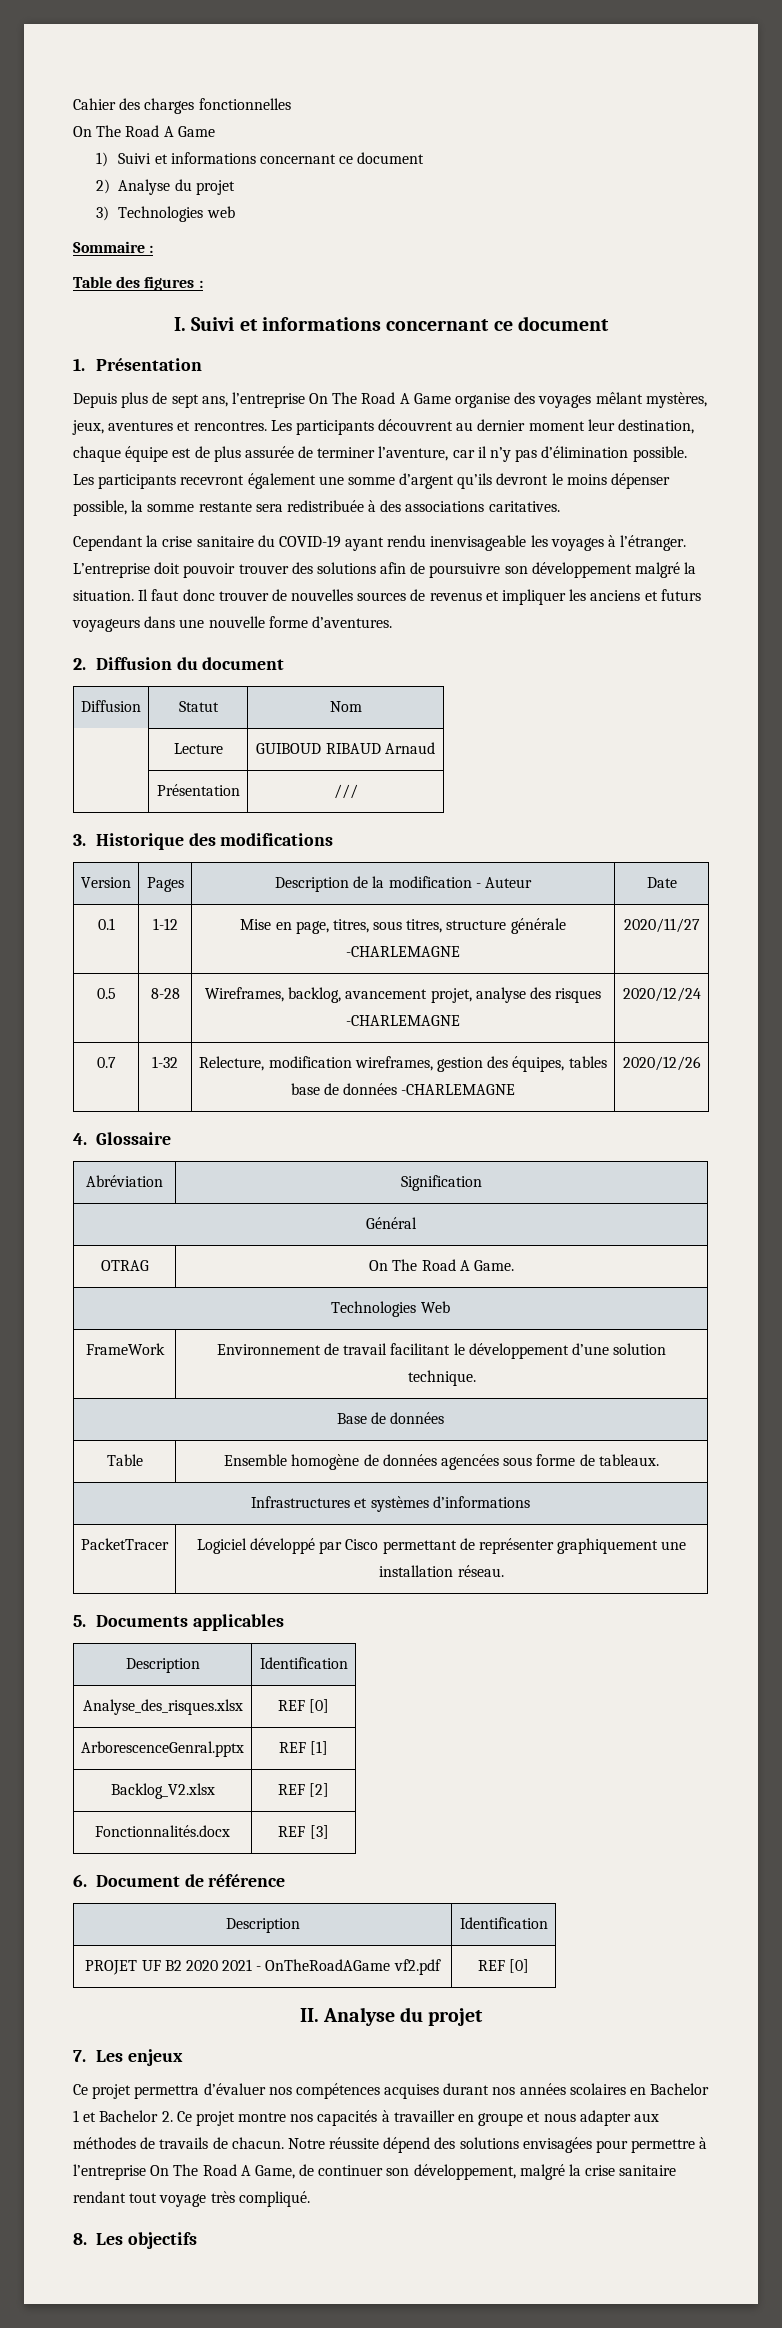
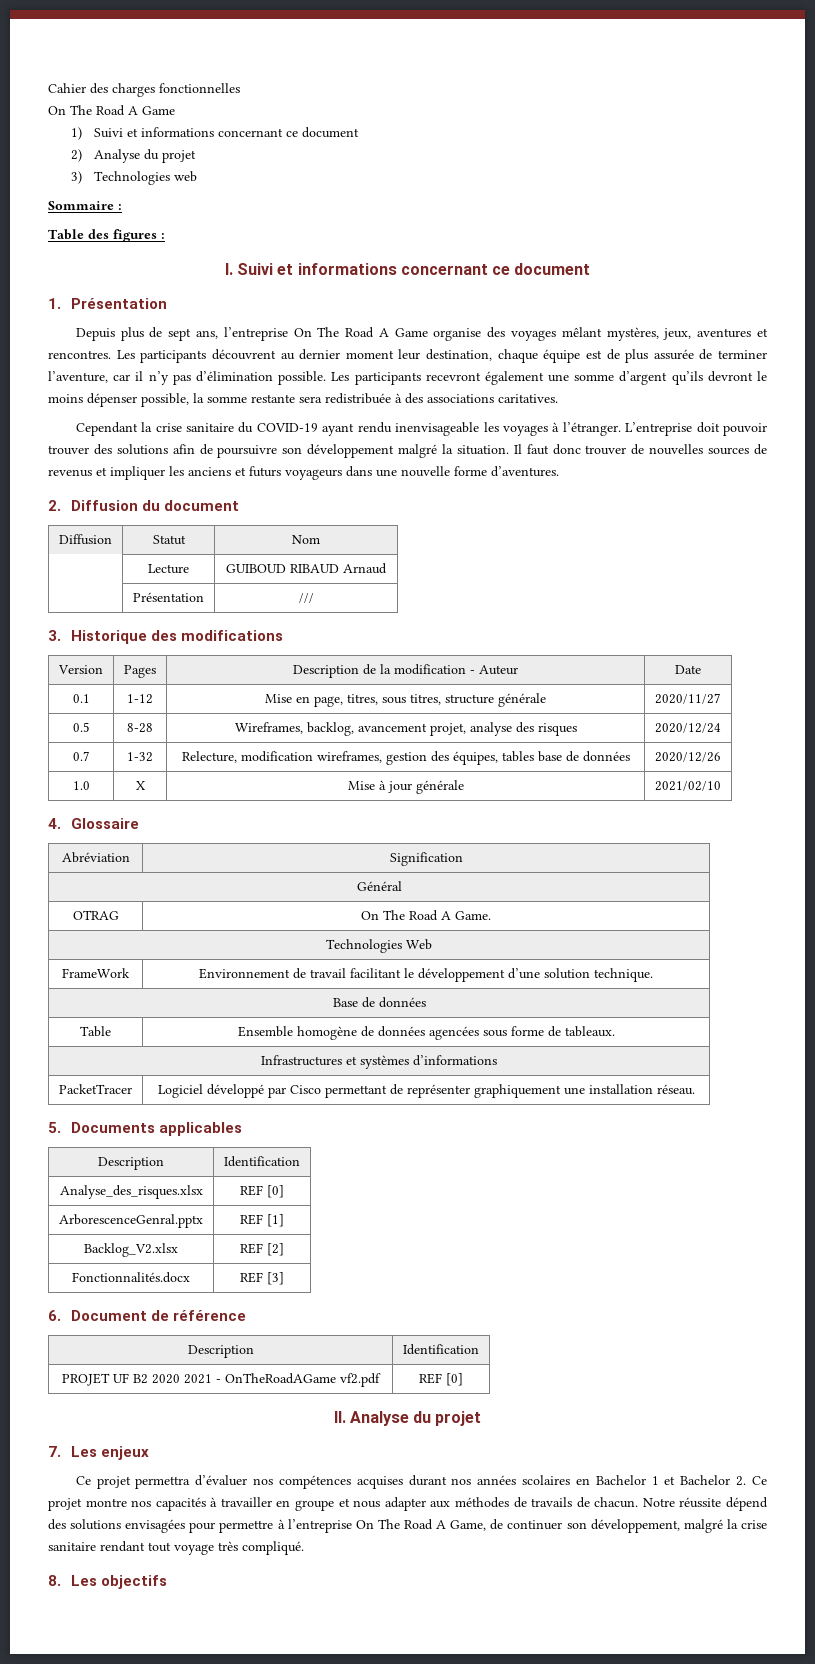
[346,946,460,957] -CHARLEMAGNE -> (546, 700) none
[346,1015,460,1026] -CHARLEMAGNE -> (577, 729) none
[401,1084,516,1095] -CHARLEMAGNE -> (630, 756) none
(701, 1063) none -> [72,781,90,790] [135,781,146,790] [347,780,464,794] [655,781,721,791] // 1.0 | X | Mise à jour générale | 2021/02/10

